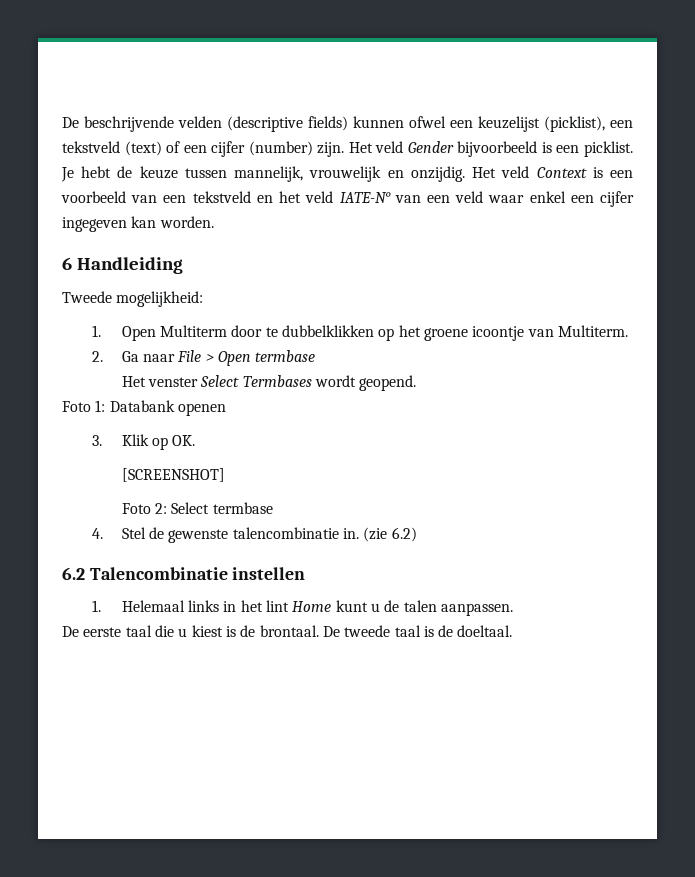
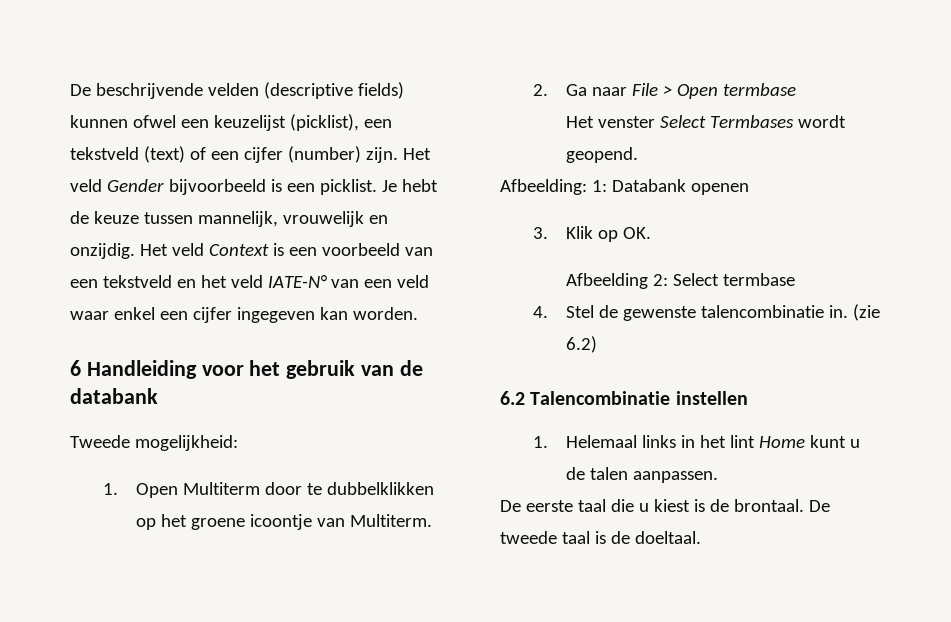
(183, 265) none -> [201,360,423,379] [70,388,158,404] voor het gebruik van de databank
[62,401,91,412] Foto -> [500,179,587,195] Afbeelding:
[121,468,225,482] [121,503,151,514] [SCREENSHOT] // Foto -> [565,273,648,289] Afbeelding

